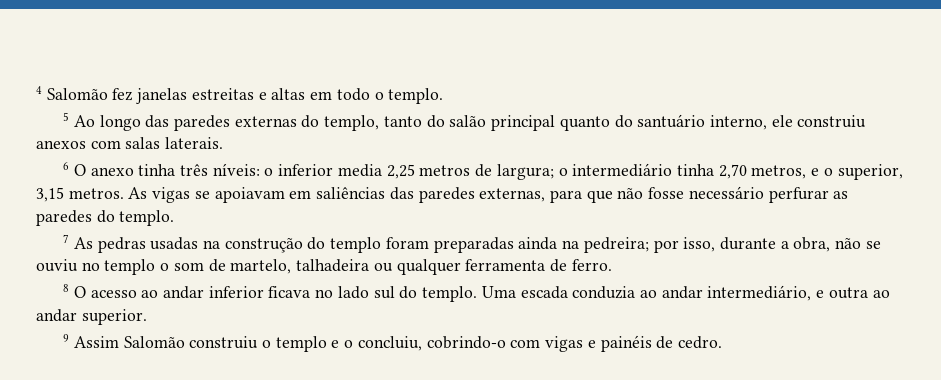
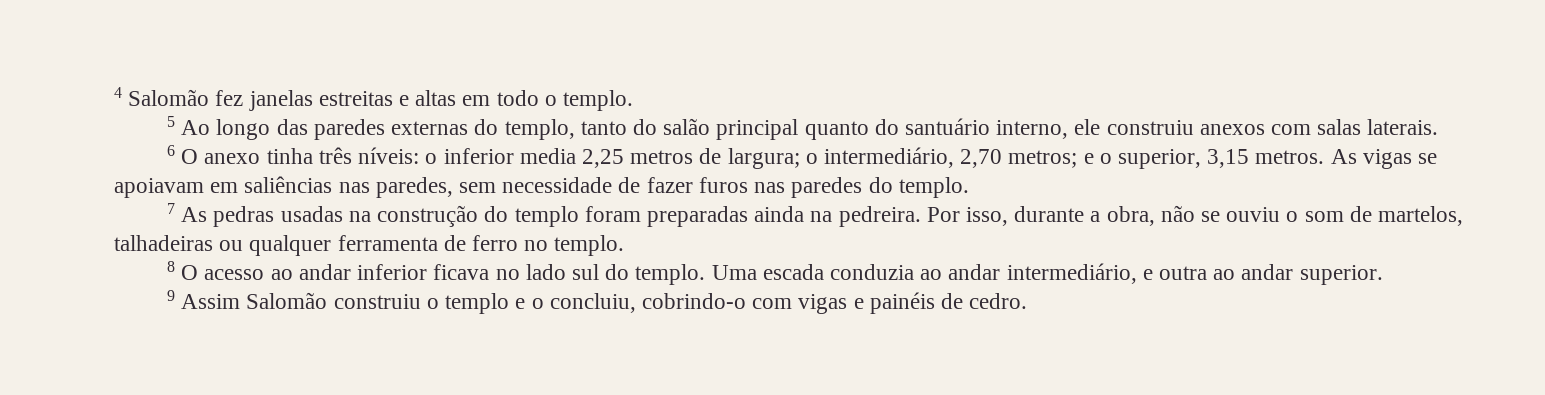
[572,163,807,179] intermediário tinha 2,70 metros, -> [824,147,1078,168] intermediário, 2,70 metros;
[389,186,849,203] das paredes externas, para que não fosse necessário perfurar as -> [338,177,786,198] nas paredes, sem necessidade de fazer furos nas
[583,237,679,253] pedreira; por -> [838,206,960,227] pedreira. Por
[81,259,156,275] no templo -> (1281, 214) none
[230,259,370,274] martelo, talhadeira -> [1378,206,1464,226] [114,235,213,251] martelos, talhadeiras
[571,259,612,271] ferro. -> [472,235,625,256] ferro no templo.

